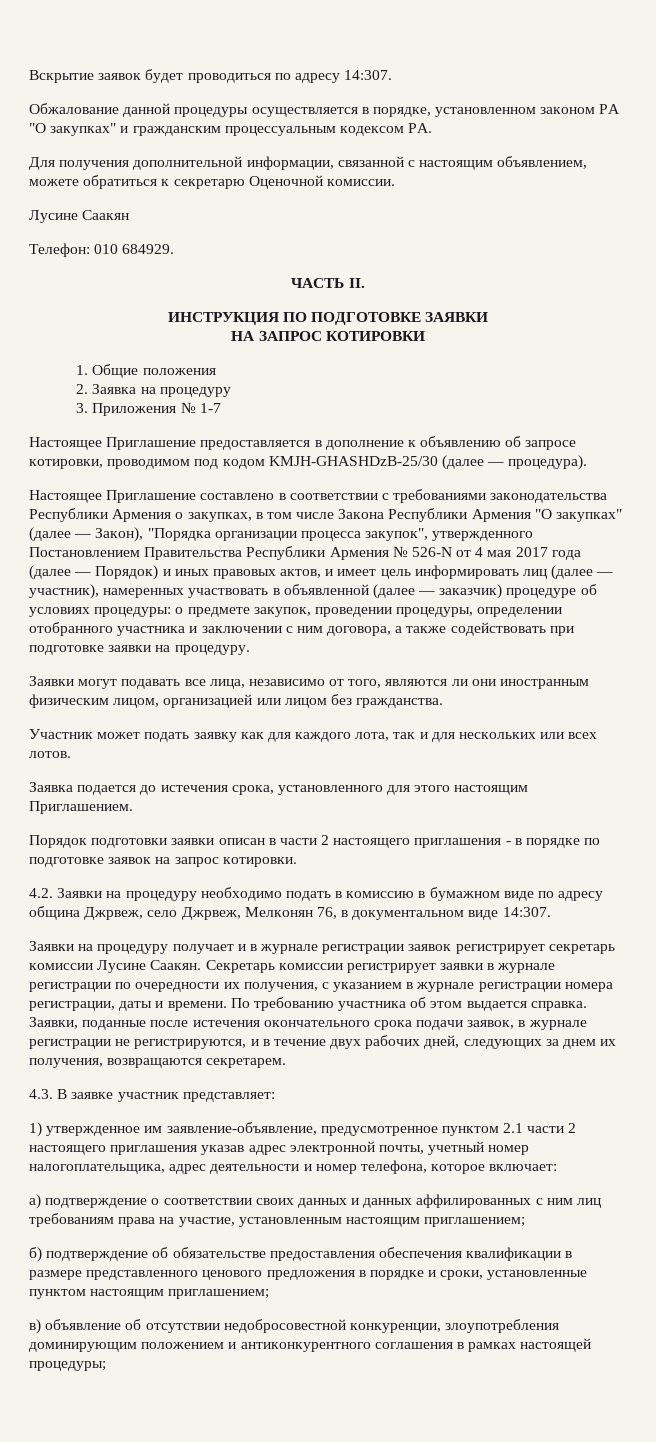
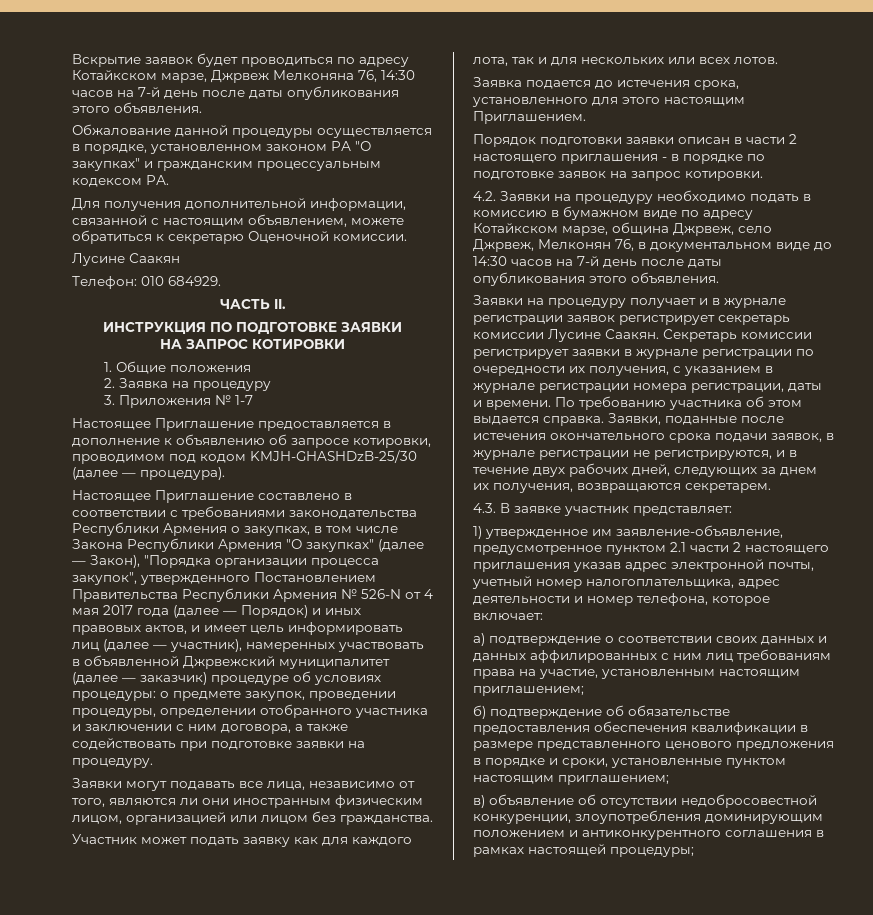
[344,70,393,80] 14:307. -> [72,70,415,83] [72,86,399,100] [72,102,202,113] Котайкском марзе, Джрвеж Мелконяна 76, 14:30 часов на 7-й день после даты опубликования этого объявления.
(369, 589) none -> [183,656,390,669] Джрвежский муниципалитет
(604, 896) none -> [473,223,608,236] Котайкском марзе,
[502,907,551,917] 14:307. -> [814,242,832,251] [473,256,722,268] [473,272,719,286] до 14:30 часов на 7-й день после даты опубликования этого объявления.

